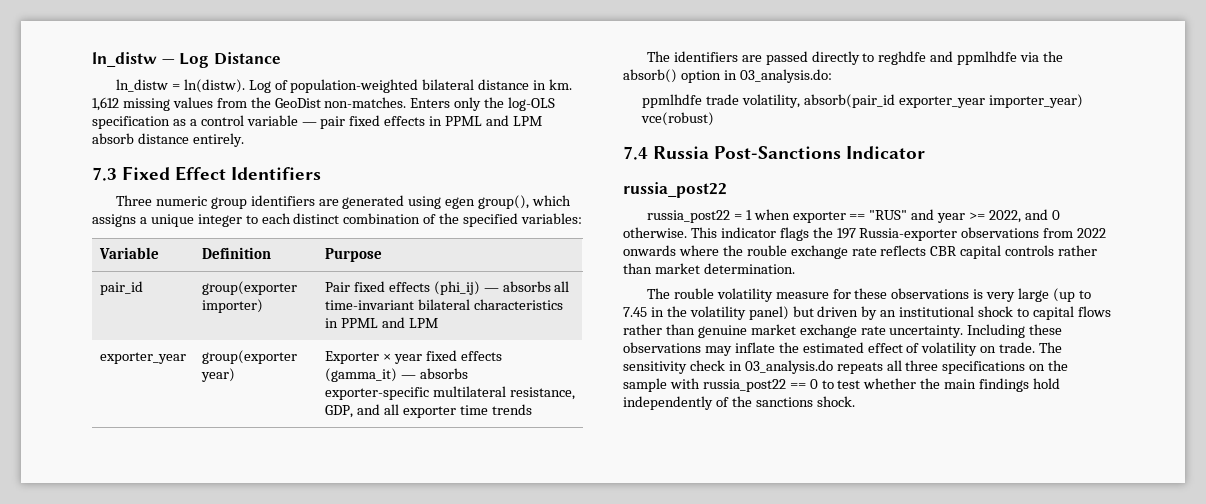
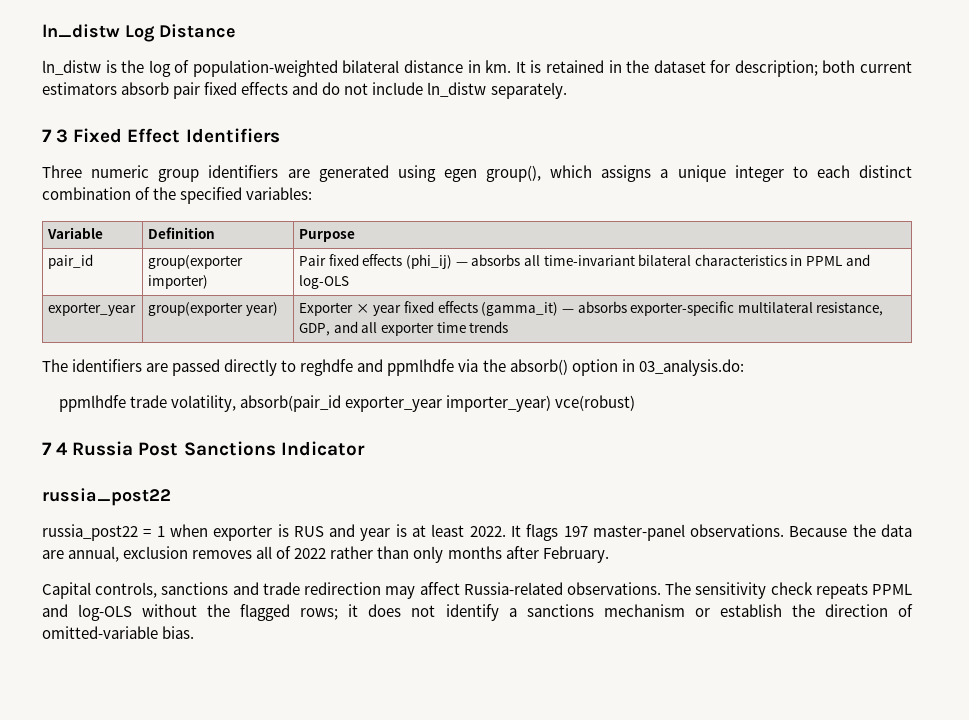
[92,52,175,67] ln_distw — -> [42,24,120,38] ln_distw
[171,79,271,93] = ln(distw). Log -> [105,60,171,77] is the log
[92,97,556,111] [92,115,542,129] [92,133,244,147] [92,167,117,181] 1,612 missing values from the GeoDist non-matches. Enters only the log-OLS specification as a control variable — pair fixed effects in PPML and LPM absorb distance entirely. // 7.3 -> [515,60,912,77] [42,82,567,99] [42,129,69,143] It is retained in the dataset for description; both current estimators absorb pair fixed effects and do not include ln_distw separately. // 7 3
[408,318,438,328] LPM -> [299,275,350,289] log-OLS
[623,146,842,160] 7.4 Russia Post-Sanctions -> [42,441,276,456] 7 4 Russia Post Sanctions
[849,209,1060,223] [623,227,1107,241] [623,245,1098,259] [623,263,795,274] [646,288,1091,302] [623,306,1111,320] [623,324,1063,338] [623,342,1063,356] [623,360,1069,374] [623,378,1061,392] [623,396,855,410] == "RUS" and year >= 2022, and 0 otherwise. This indicator flags the 197 Russia-exporter observations from 2022 onwards where the rouble exchange rate reflects CBR capital controls rather than market determination. // The rouble volatility measure for these observations is very large (up to 7.45 in the volatility panel) but driven by an institutional shock to capital flows rather than genuine market exchange rate uncertainty. Including these observations may inflate the estimated effect of volatility on trade. The sensitivity check in 03_analysis.do repeats all three specifications on the sample with russia_post22 == 0 to test whether the main findings hold independently of the sanctions shock. -> [277,524,912,541] [42,546,609,563] [42,582,912,599] [42,604,913,621] [42,626,195,639] is RUS and year is at least 2022. It flags 197 master-panel observations. Because the data are annual, exclusion removes all of 2022 rather than only months after February. // Capital controls, sanctions and trade redirection may affect Russia-related observations. The sensitivity check repeats PPML and log-OLS without the flagged rows; it does not identify a sanctions mechanism or establish the direction of omitted-variable bias.

